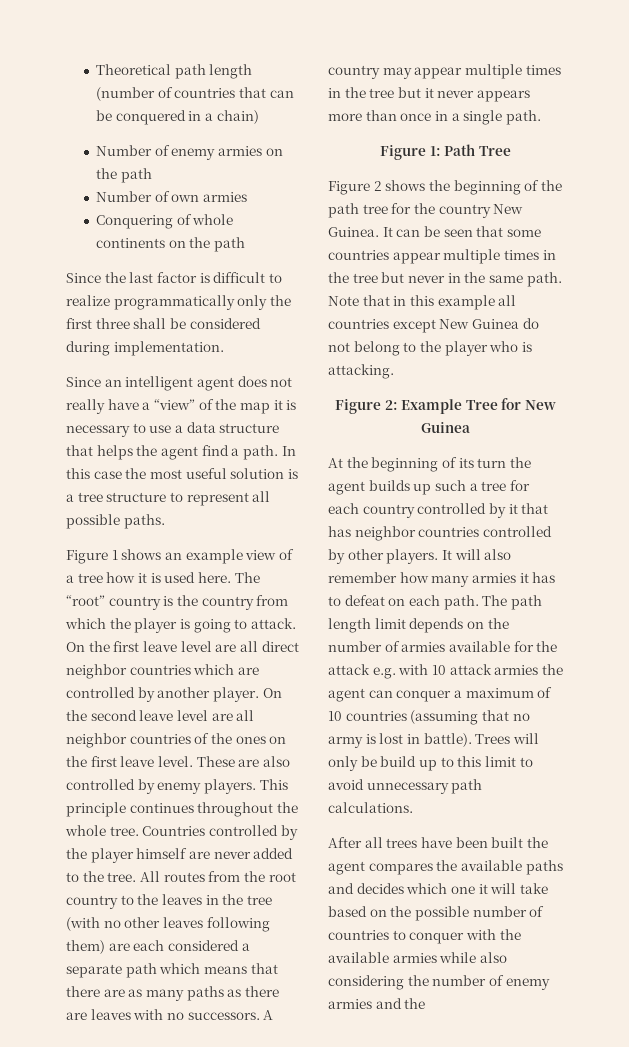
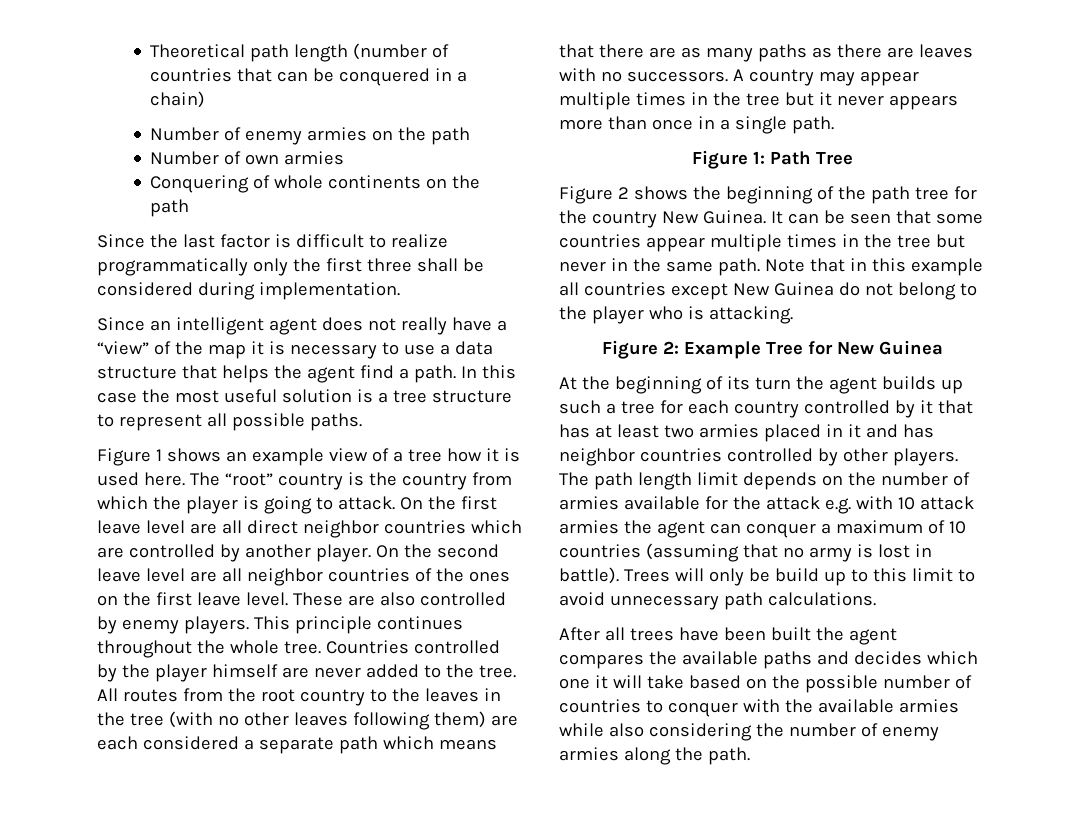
(351, 531) none -> [594,424,934,442] at least two armies placed in it and has
[441,549,512,560] [328,572,556,587] [328,595,479,610] It will also remember how many armies it has to defeat on each path. -> (958, 457) none
[375,998,426,1009] and the -> [623,747,750,765] along the path.

